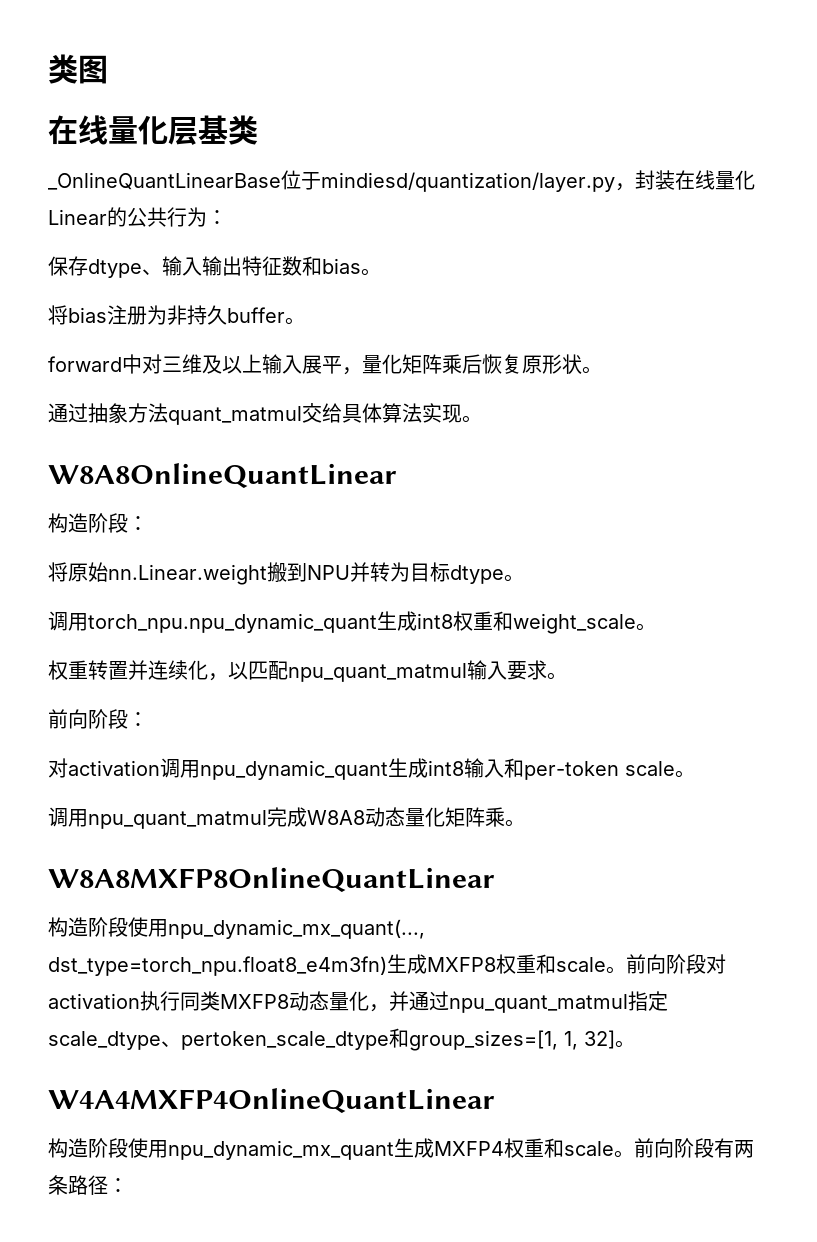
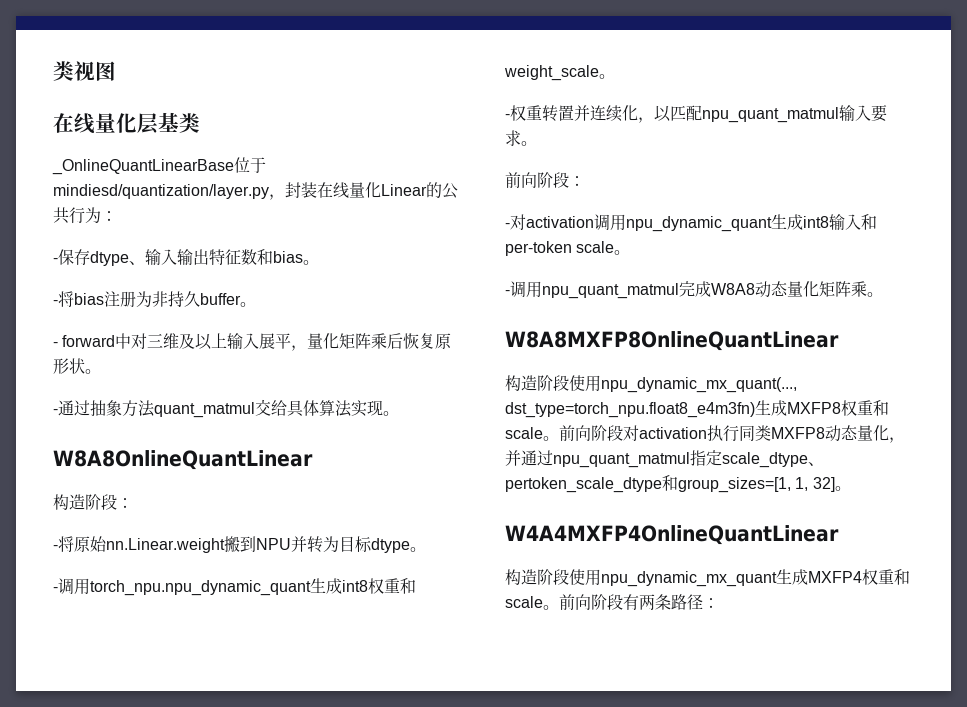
[48,54,78,84] 类 -> [53,61,95,81] 类视
(227, 217) none -> [53,258,58,263] -
(381, 272) none -> [53,300,58,305] -
(305, 321) none -> [53,342,58,347] -
(602, 370) none -> [53,409,58,414] -
(148, 523) none -> [53,545,58,550] -
(524, 578) none -> [53,587,58,592] -
(656, 627) none -> [505,114,510,119] -
(148, 719) none -> [505,223,510,228] -
(695, 774) none -> [505,290,510,295] -

